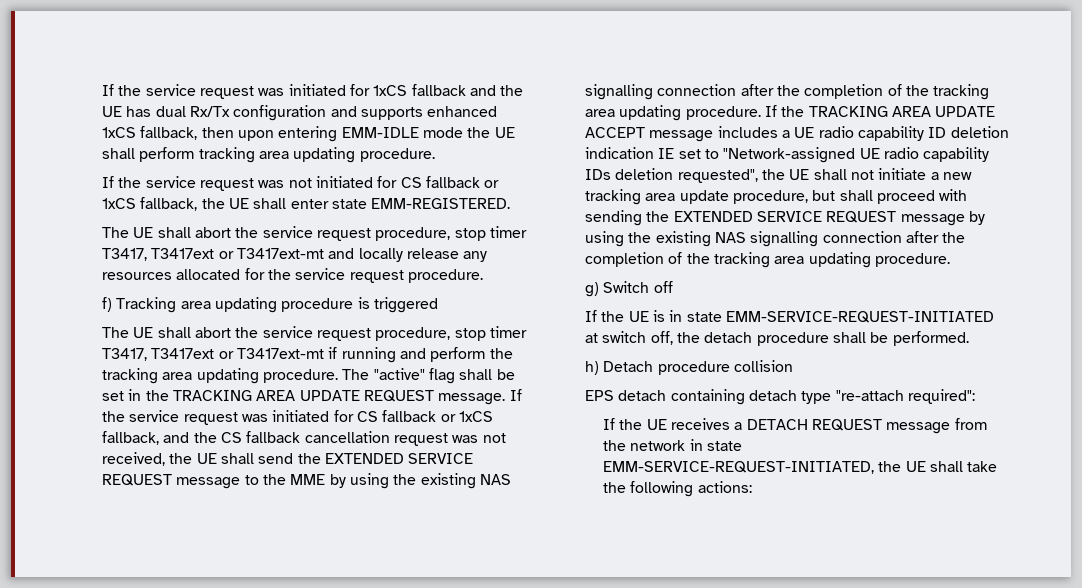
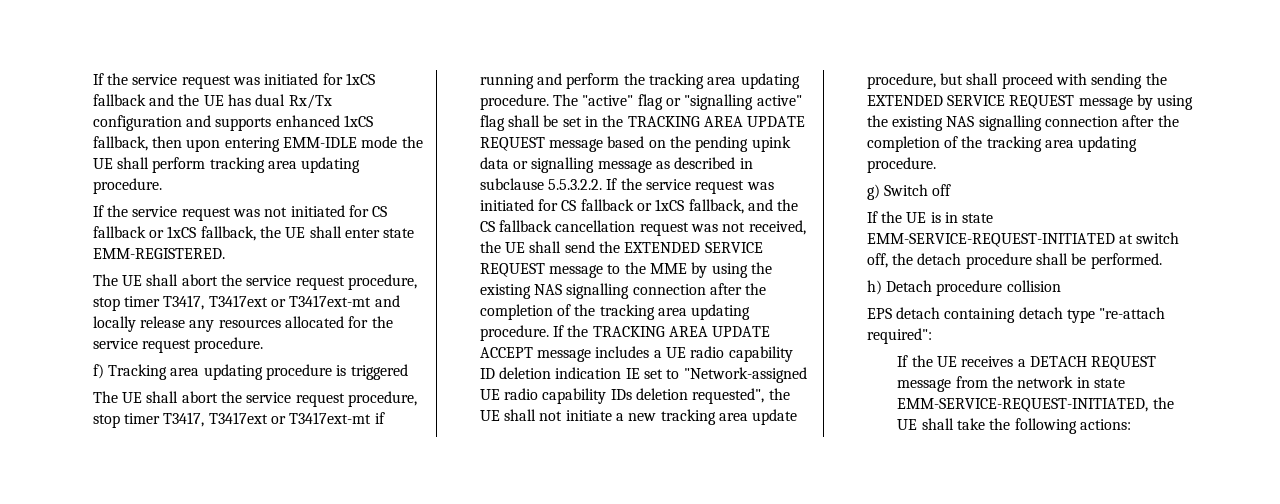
(455, 376) none -> [665,94,802,110] [479,115,505,131] or "signalling active" flag
[438,393,506,405] message. -> [549,136,791,152] [479,157,753,173] [479,178,603,190] message based on the pending upink data or signalling message as described in subclause 5.5.3.2.2.

